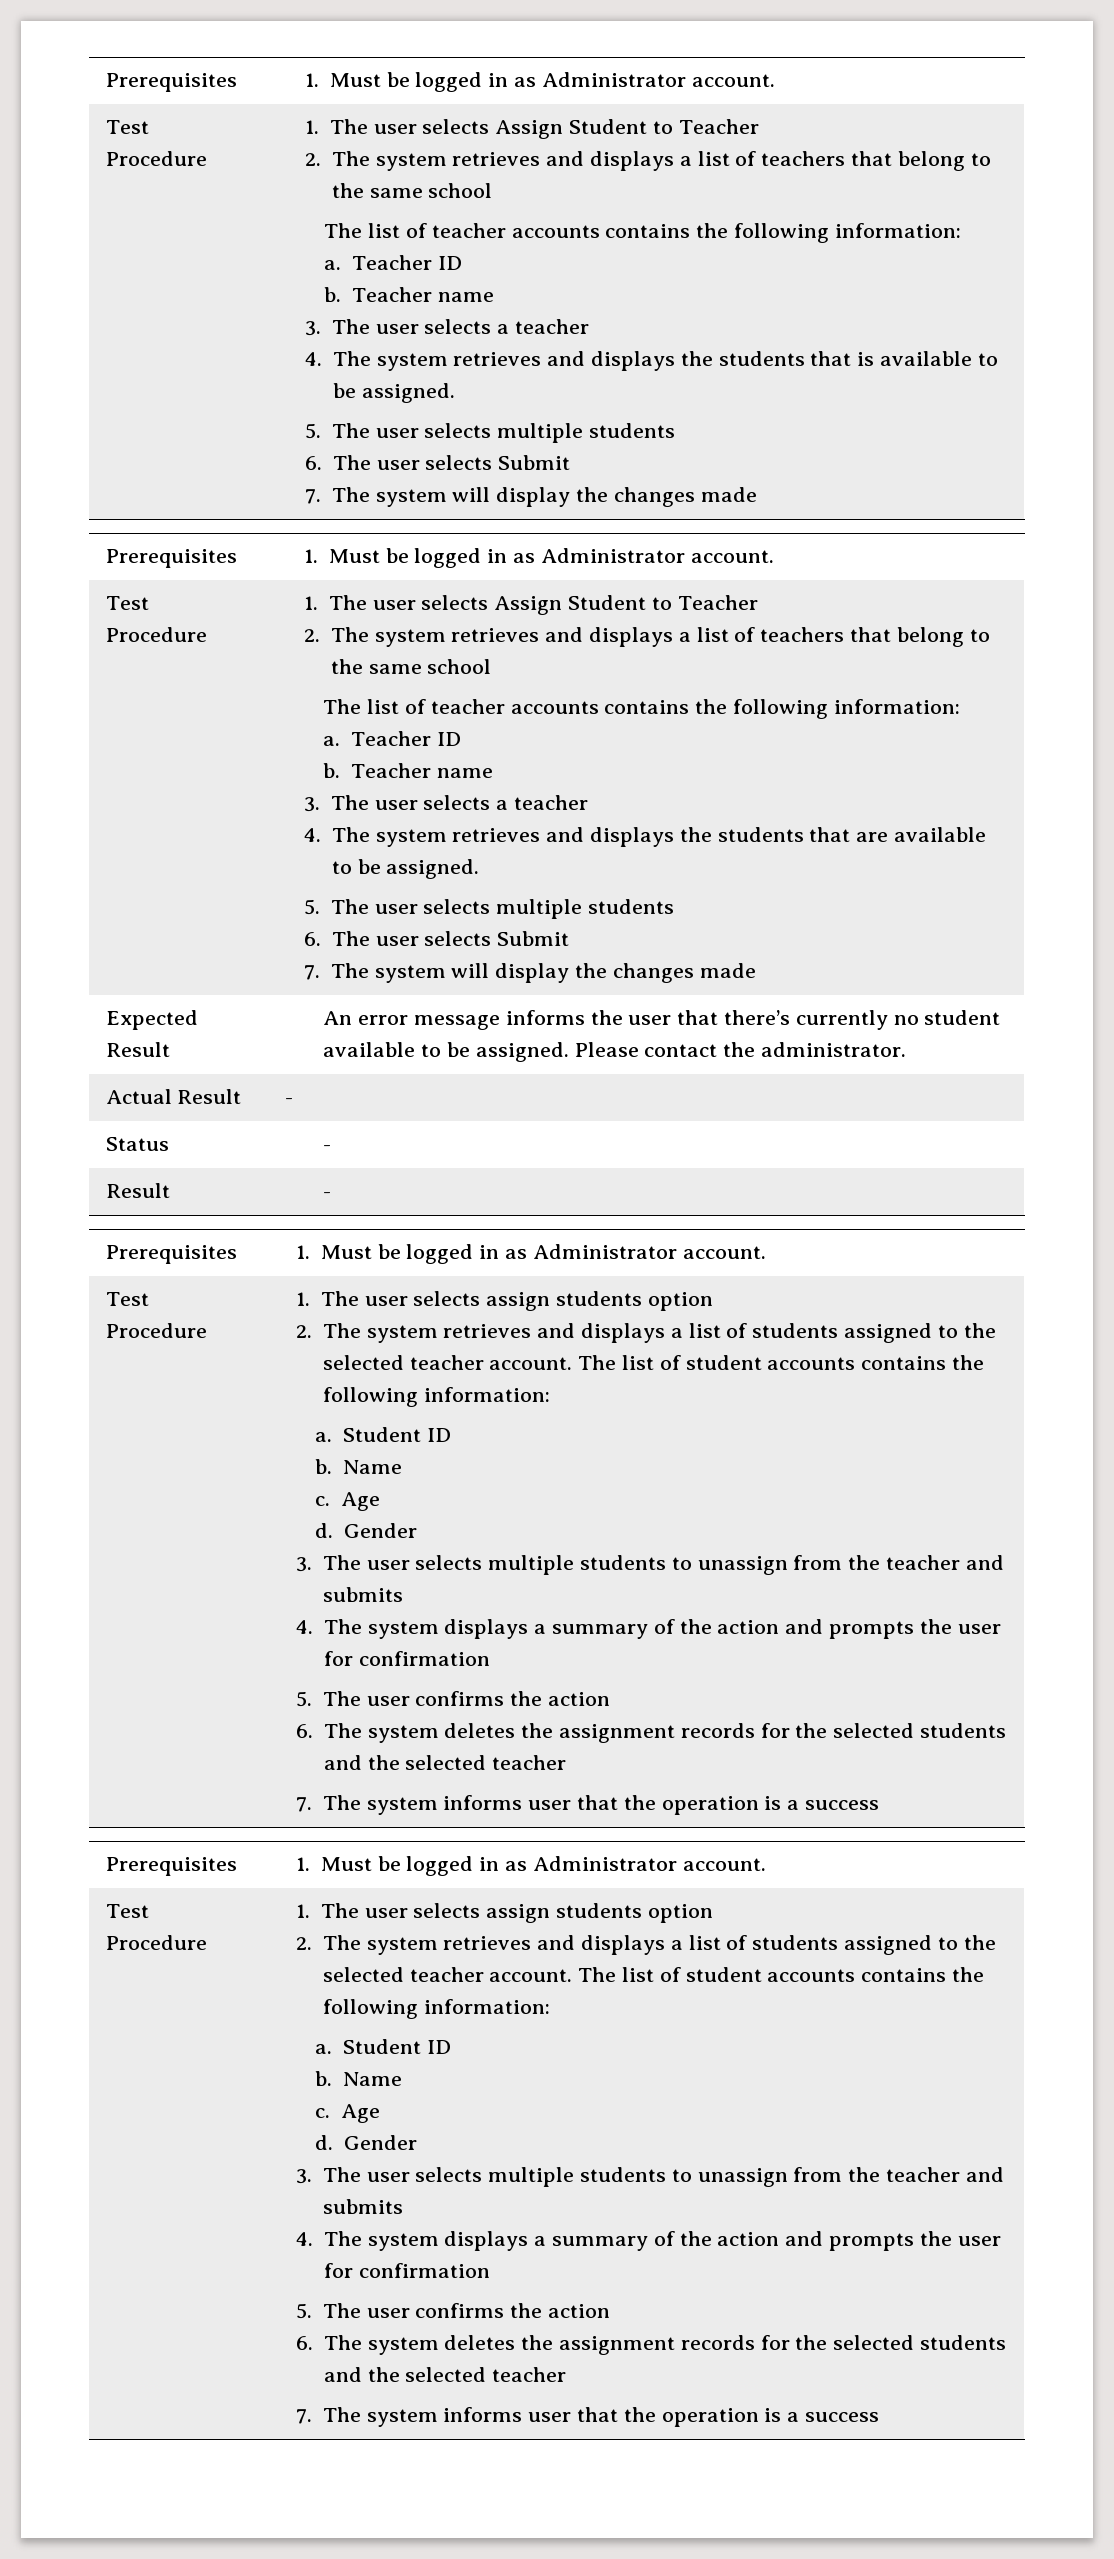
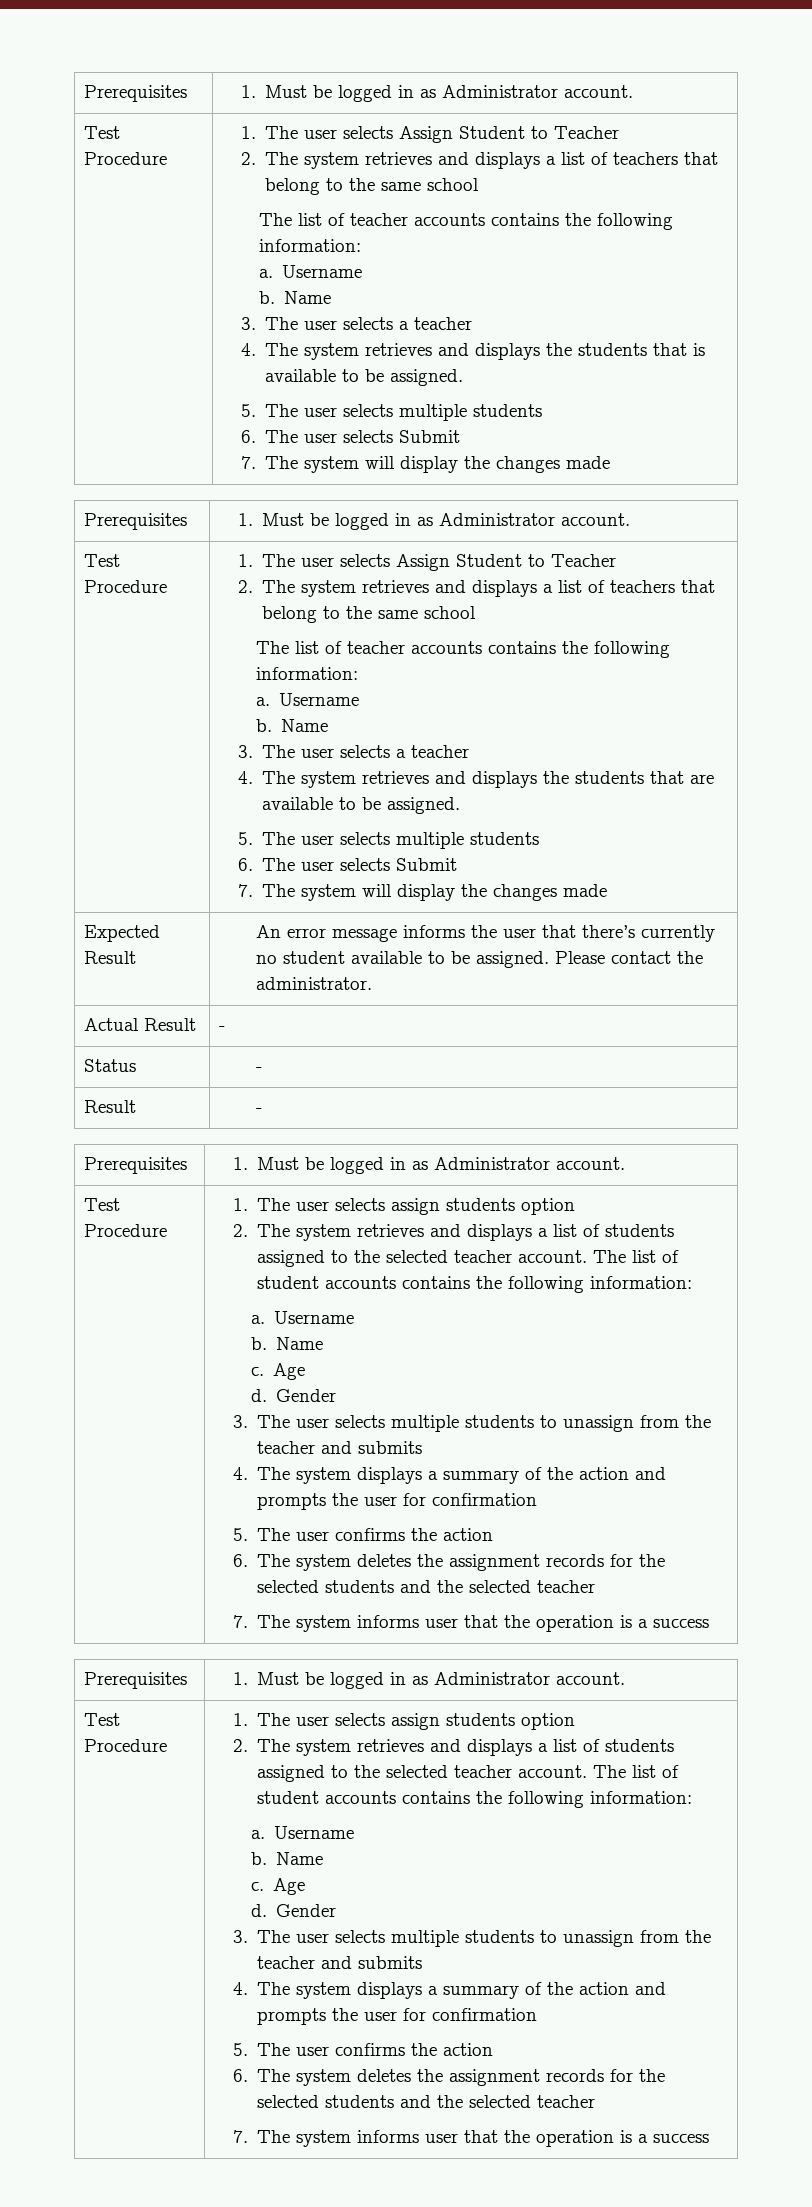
[352,255,462,270] [324,287,494,302] Teacher ID // b. Teacher name -> [282,265,363,278] [258,291,332,304] Username // b. Name
[351,731,461,746] [323,763,493,778] Teacher ID // b. Teacher name -> [279,693,360,706] [255,719,329,732] Username // b. Name
[343,1427,451,1442] Student ID -> [274,1311,355,1324] Username
[343,2039,451,2054] Student ID -> [274,1826,355,1839] Username

